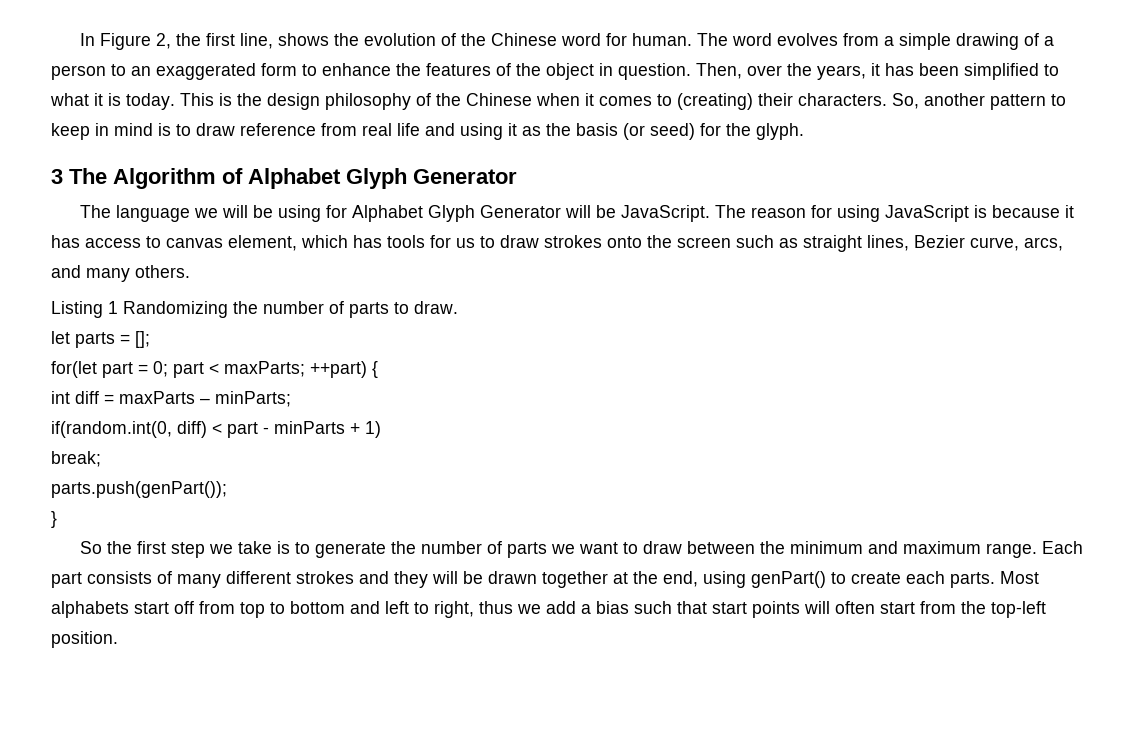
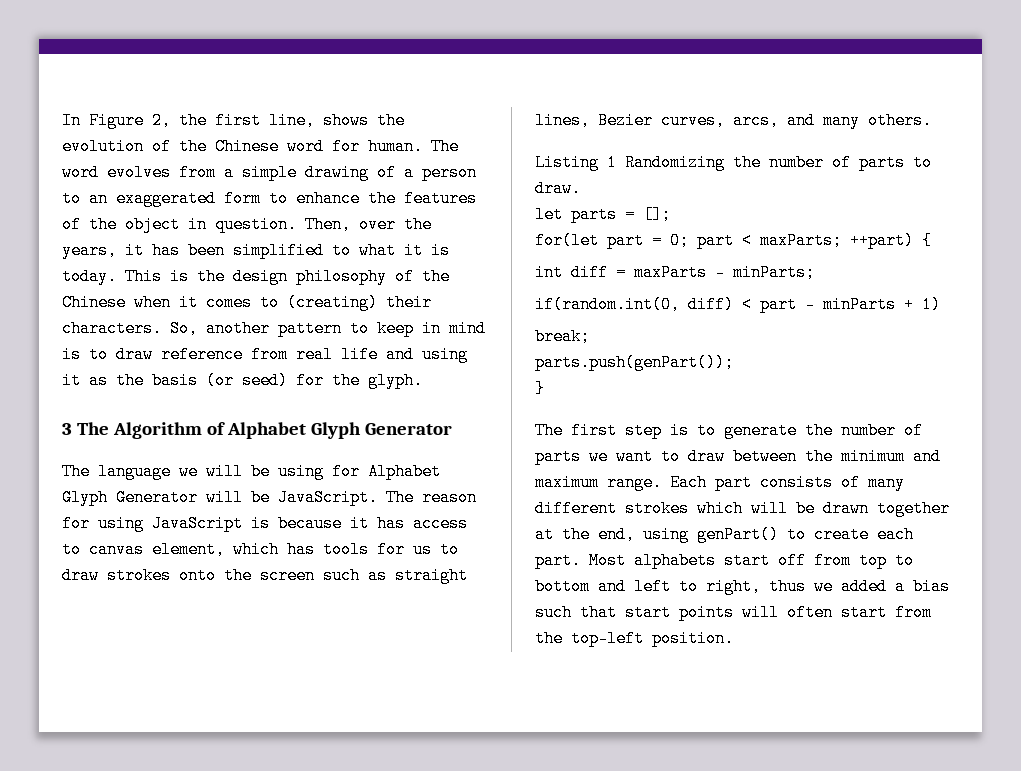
[970,237,1019,251] curve, -> [661,112,725,129] curves,
[79,541,272,558] So the first step we take -> [535,422,662,439] The first step
[359,571,428,588] and they -> [697,500,743,517] which
[950,572,995,588] parts. -> [535,552,581,569] part.
[546,601,576,614] add -> [841,578,887,595] added

